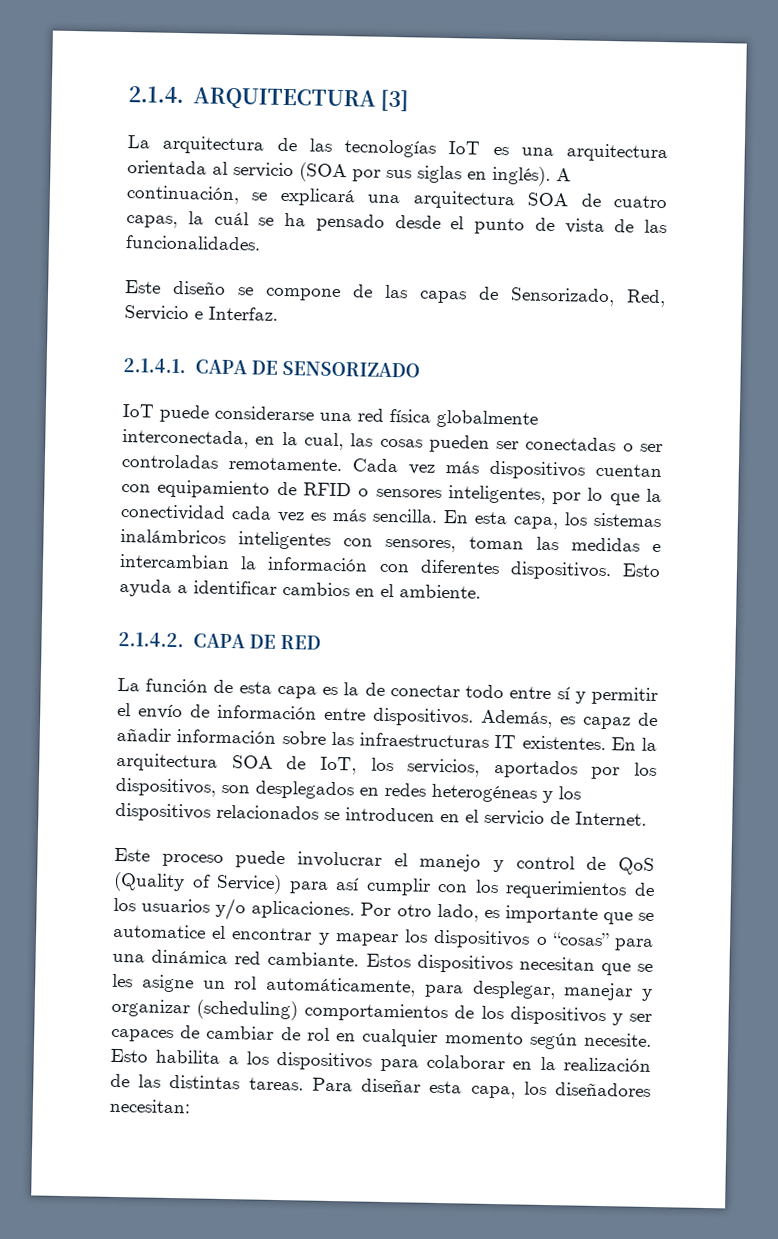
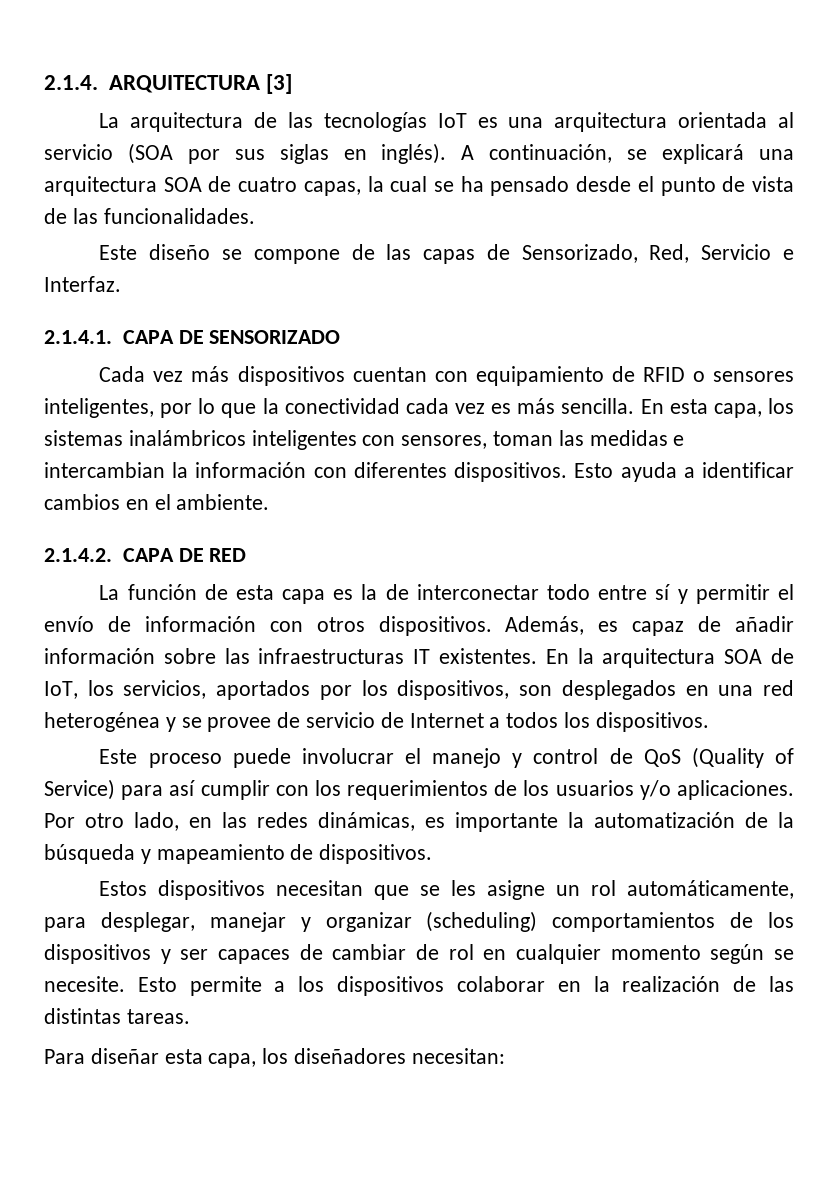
[213,211,249,226] cuál -> [390,176,428,192] cual
[122,403,538,429] [122,428,664,453] [121,453,342,472] IoT puede considerarse una red física globalmente interconectada, en la cual, las cosas pueden ser conectadas o ser controladas remotamente. -> (341, 337) none
[389,684,460,698] conectar -> [416,584,539,600] interconectar
[324,707,366,721] entre -> [269,617,365,632] con otros
[384,782,581,804] [115,802,647,826] redes heterogéneas y los dispositivos relacionados se introducen en el servicio de Internet. -> [718,680,795,696] [44,712,709,732] una red heterogénea y se provee de servicio de Internet a todos los dispositivos.
[483,905,655,925] [113,923,654,951] [112,949,360,967] es importante que se automatice el encontrar y mapear los dispositivos o “cosas” para una dinámica red cambiante. -> [189,812,794,832] [44,844,433,864] en las redes dinámicas, es importante la automatización de la búsqueda y mapeamiento de dispositivos. //
(578, 1041) none -> [773,949,794,960] se
[155,1049,221,1064] habilita -> [189,976,262,996] permite
[379,1058,419,1072] para -> (445, 986) none
(304, 1084) none -> (190, 1016) //

